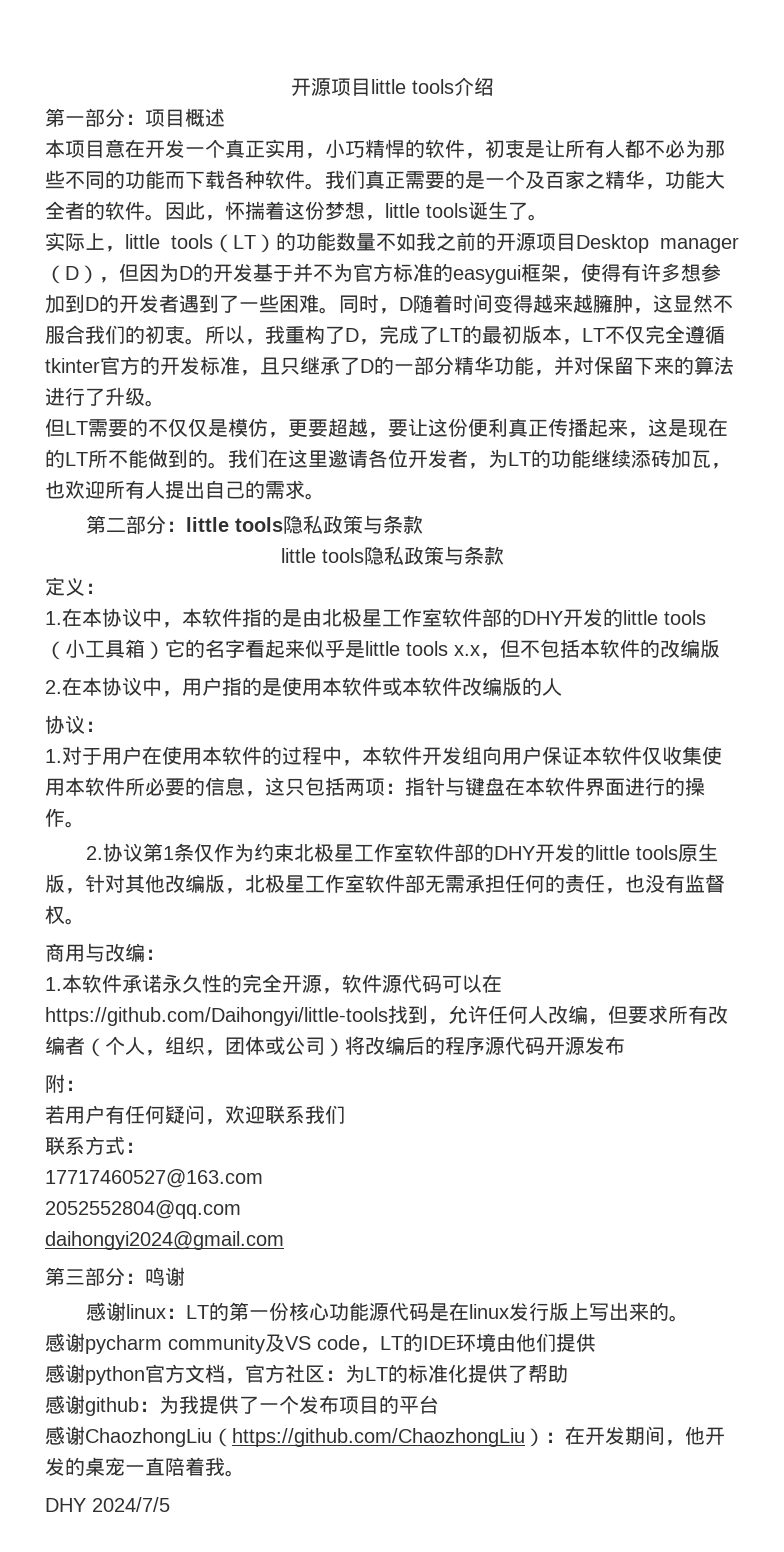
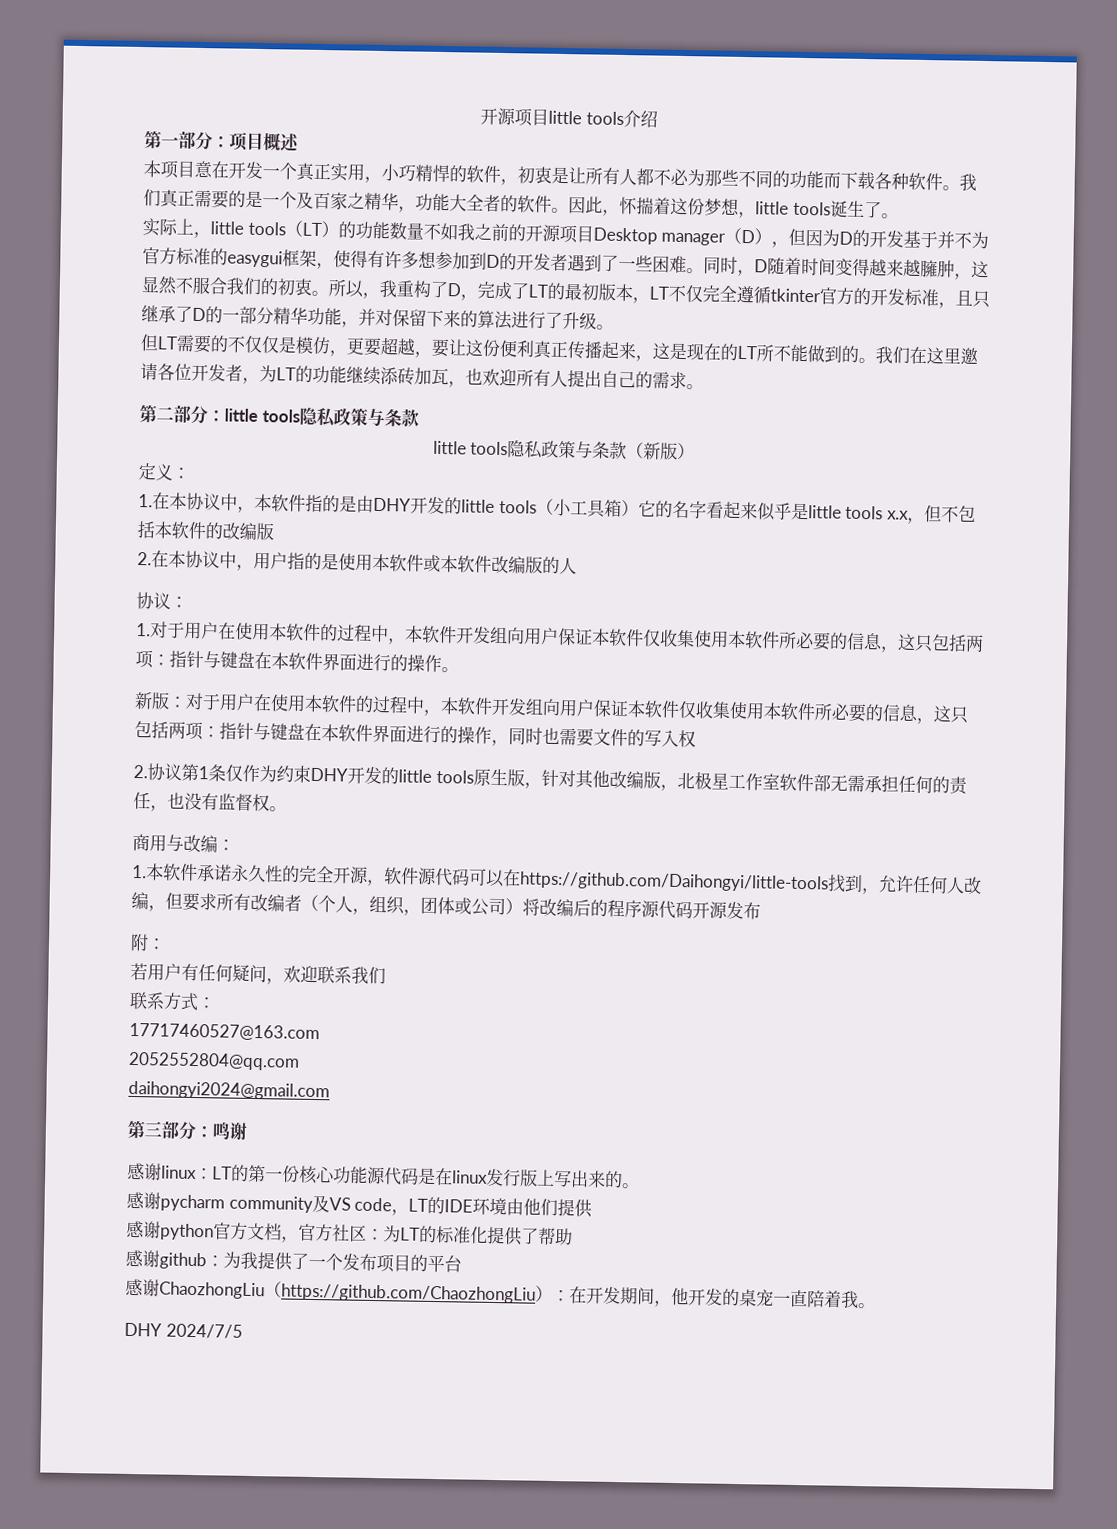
(504, 555) none -> [626,442,696,460] （新版）
[322,608,522,627] 北极星工作室软件部的 -> (374, 504) none
(85, 824) none -> [134,691,969,725] [134,720,696,748] // 新版：对于用户在使用本软件的过程中，本软件开发组向用户保证本软件仅收集使用本软件所必要的信息，这只包括两项：指针与键盘在本软件界面进行的操作，同时也需要文件的写入权
[293,843,494,862] 北极星工作室软件部的 -> (311, 774) none

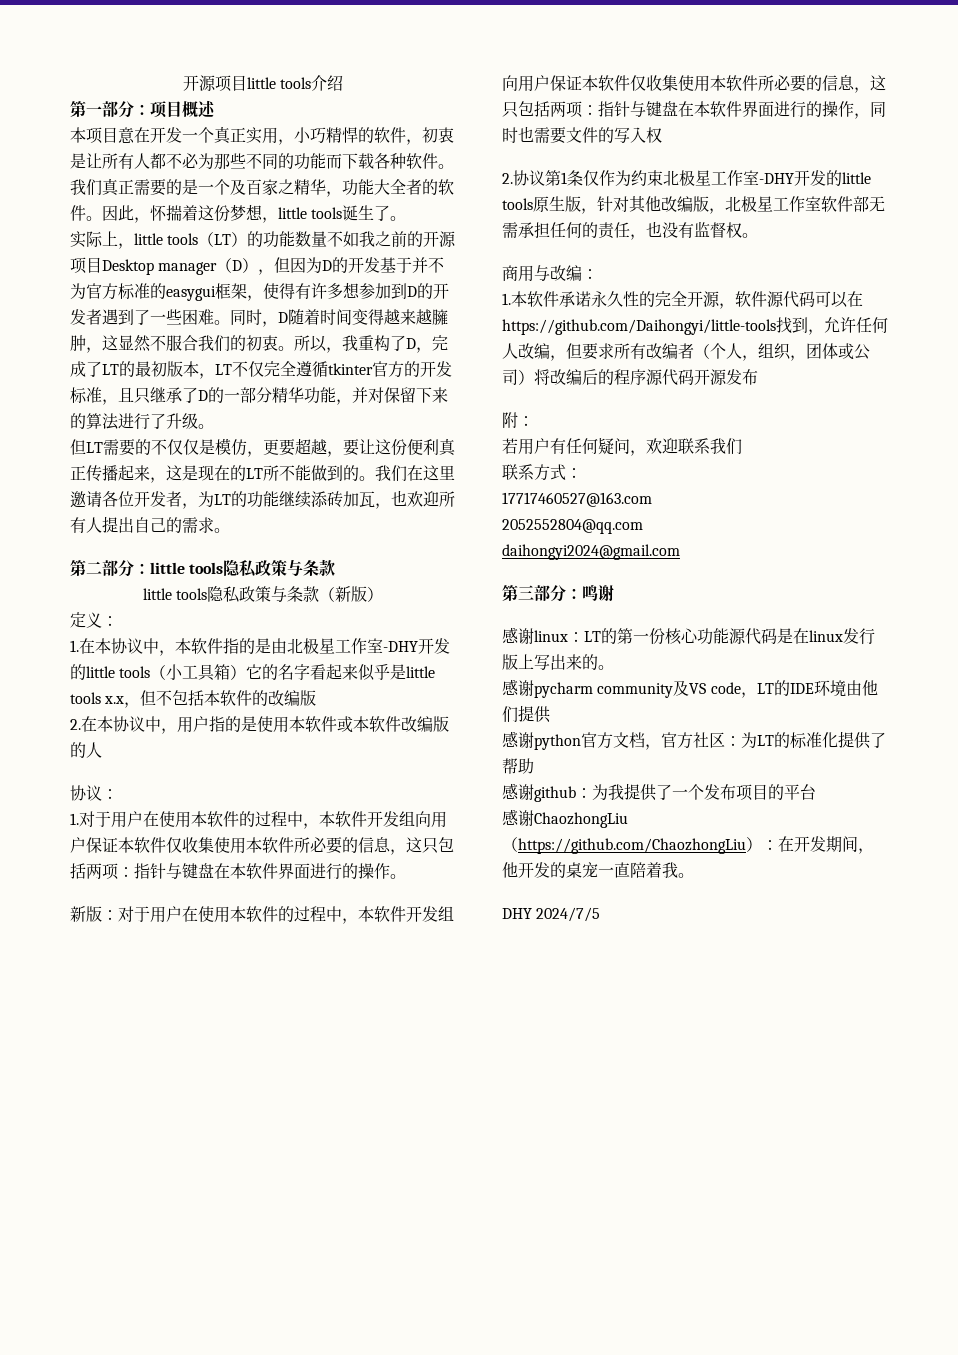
[373,497,411,512] DHY -> [287,638,418,654] 北极星工作室-DHY
[310,767,348,782] DHY -> [663,170,794,186] 北极星工作室-DHY

